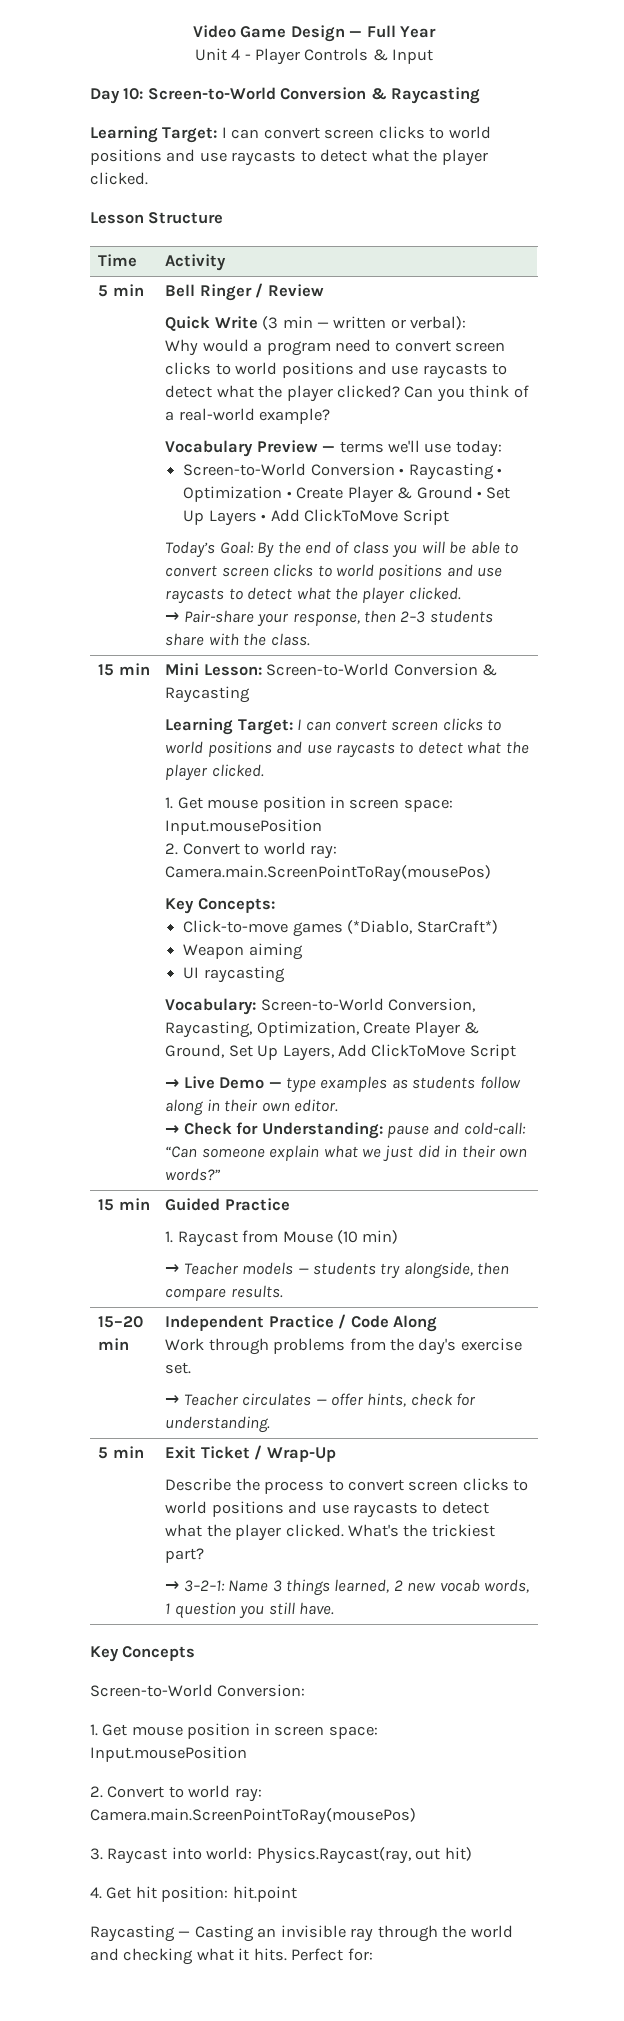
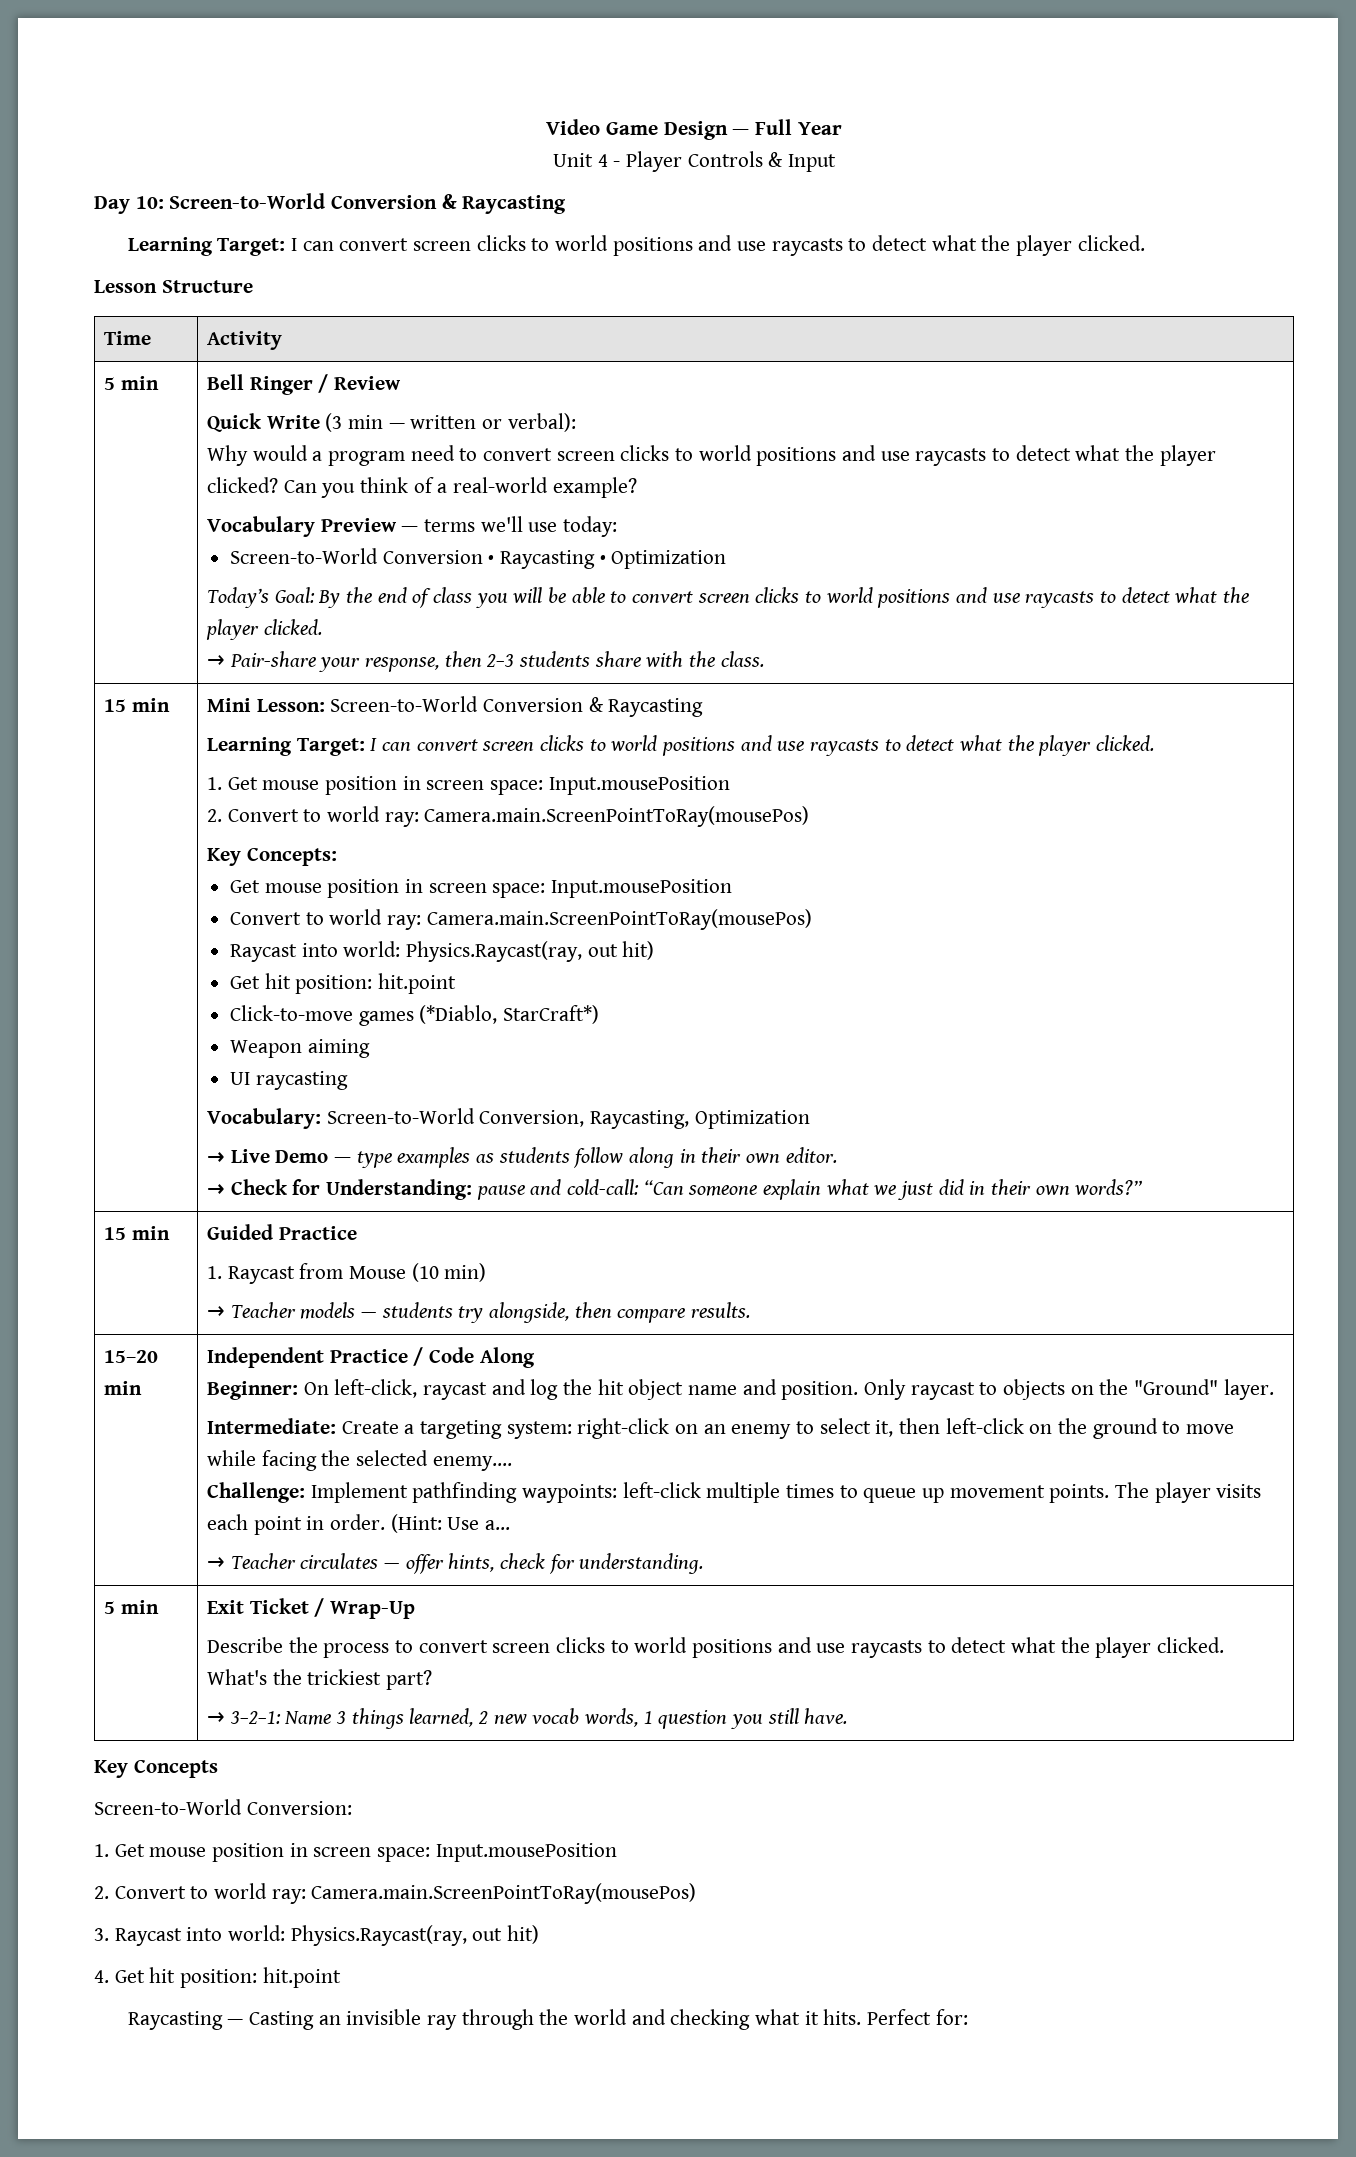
[286,486,511,503] [183,509,449,526] • Create Player & Ground • Set Up Layers • Add ClickToMove Script -> (727, 559) none
(275, 905) none -> [229,879,732,898] [229,909,812,930] [229,941,655,962] [229,973,456,994] // Get mouse position in screen space: Input.mousePosition // Convert to world ray: Camera.main.ScreenPointToRay(mousePos) // Raycast into world: Physics.Raycast(ray, out hit) // Get hit position: hit.point
[256,1021,479,1038] [165,1044,516,1061] Optimization, Create Player & Ground, Set Up Layers, Add ClickToMove Script -> [694,1110,810,1129] Optimization
[165,1338,522,1355] [165,1362,192,1374] Work through problems from the day's exercise set. -> [206,1379,1274,1400] [206,1418,1234,1439] [206,1450,512,1471] [206,1482,1262,1503] [206,1514,510,1535] Beginner: On left-click, raycast and log the hit object name and position. Only raycast to objects on the "Ground" layer. // Intermediate: Create a targeting system: right-click on an enemy to select it, then left-click on the ground to move while facing the selected enemy.… // Challenge: Implement pathfinding waypoints: left-click multiple times to queue up movement points. The player visits each point in order. (Hint: Use a…

